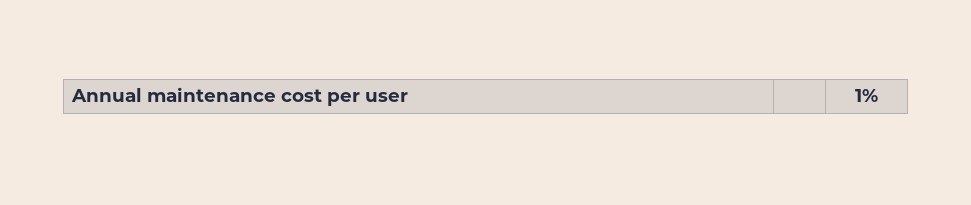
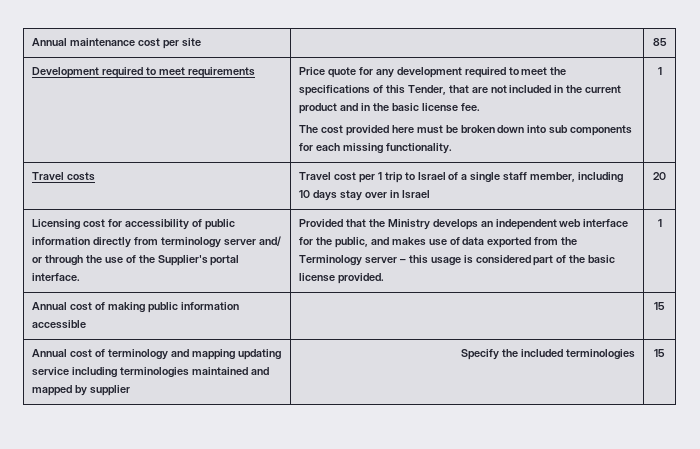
[364,92,408,102] [855,89,878,102] user | | 1% -> [181,38,201,47] [652,38,667,46] [31,67,255,78] [298,67,567,78] [298,85,622,96] [298,103,480,114] [298,125,633,136] [298,143,452,154] [657,67,662,75] [31,172,95,181] [298,172,624,183] [298,190,430,201] [653,172,666,180] [31,219,235,230] [31,236,281,248] [31,255,240,266] [31,273,80,281] [298,219,629,230] [298,237,578,248] [298,255,616,266] [298,273,384,284] [657,219,662,227] [31,302,239,313] [31,320,86,329] [654,302,665,310] [31,349,281,360] [31,367,269,378] [31,385,130,396] [461,349,636,360] [654,349,665,357] site | | 85 // Development required to meet requirements | Price quote for any development required to meet the specifications of this Tender, that are not included in the current product and in the basic license fee. // The cost provided here must be broken down into sub components for each missing functionality. | 1 // Travel costs | Travel cost per 1 trip to Israel of a single staff member, including 10 days stay over in Israel | 20 // Licensing cost for accessibility of public information directly from terminology server and/ or through the use of the Supplier's portal interface. | Provided that the Ministry develops an independent web interface for the public, and makes use of data exported from the Terminology server – this usage is considered part of the basic license provided. | 1 // Annual cost of making public information accessible | | 15 // Annual cost of terminology and mapping updating service including terminologies maintained and mapped by supplier | Specify the included terminologies | 15

